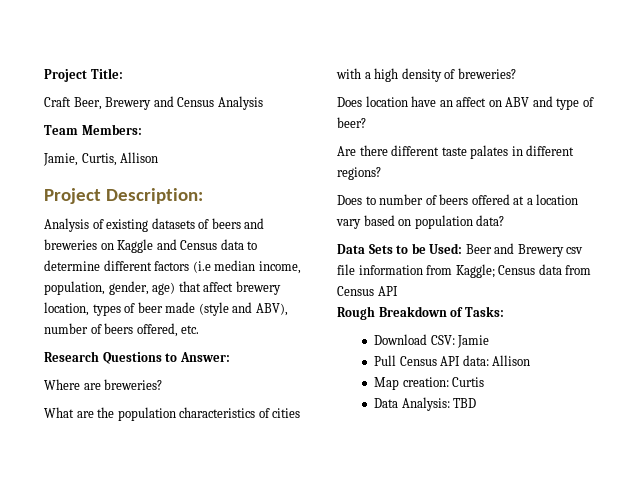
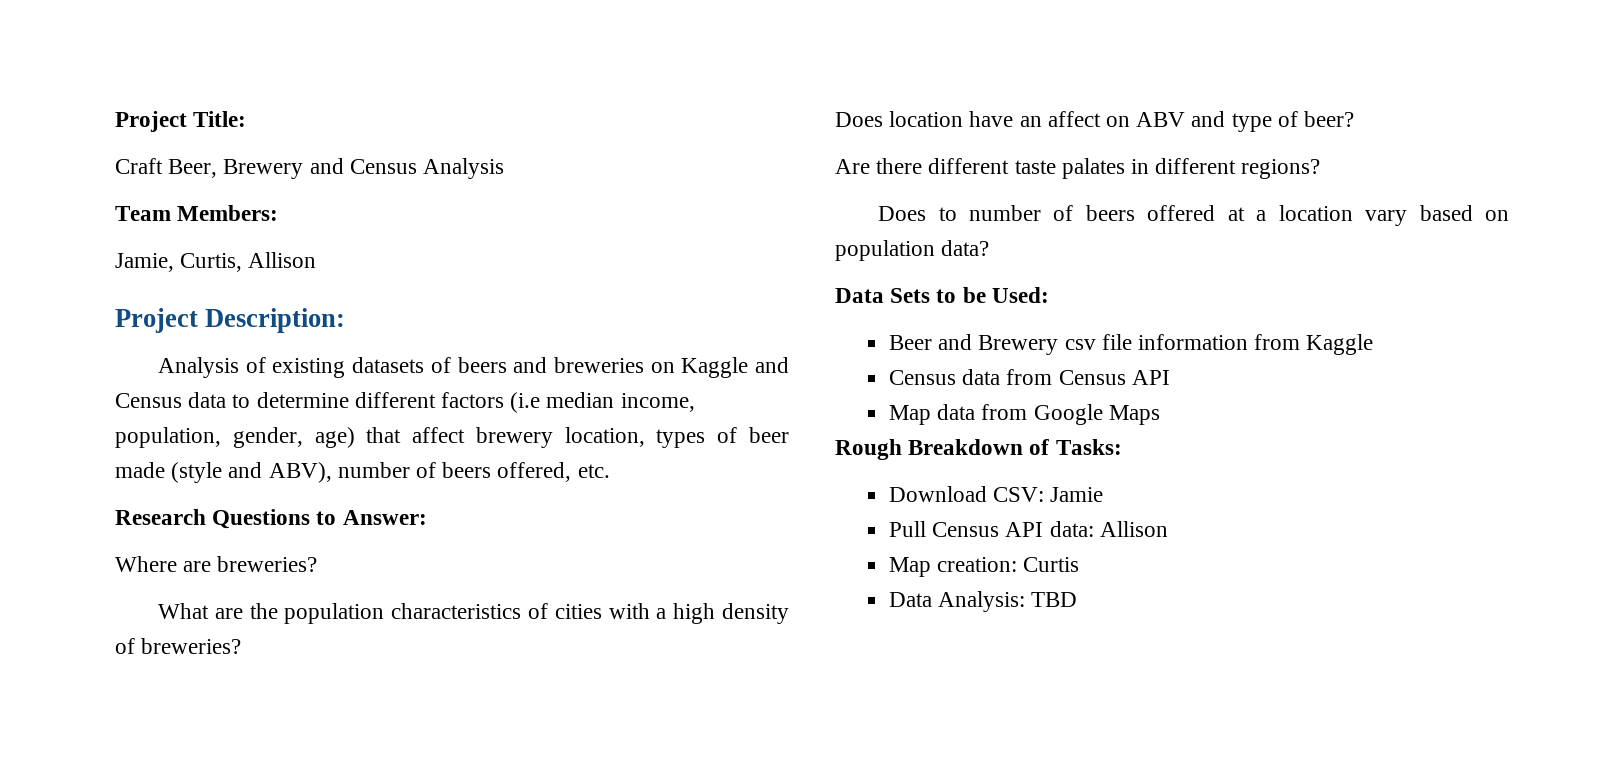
(463, 248) none -> (1049, 295) //
[455,264,495,278] Kaggle; -> [1306,334,1374,355] Kaggle //
(398, 291) none -> [889,404,1160,425] // Map data from Google Maps

